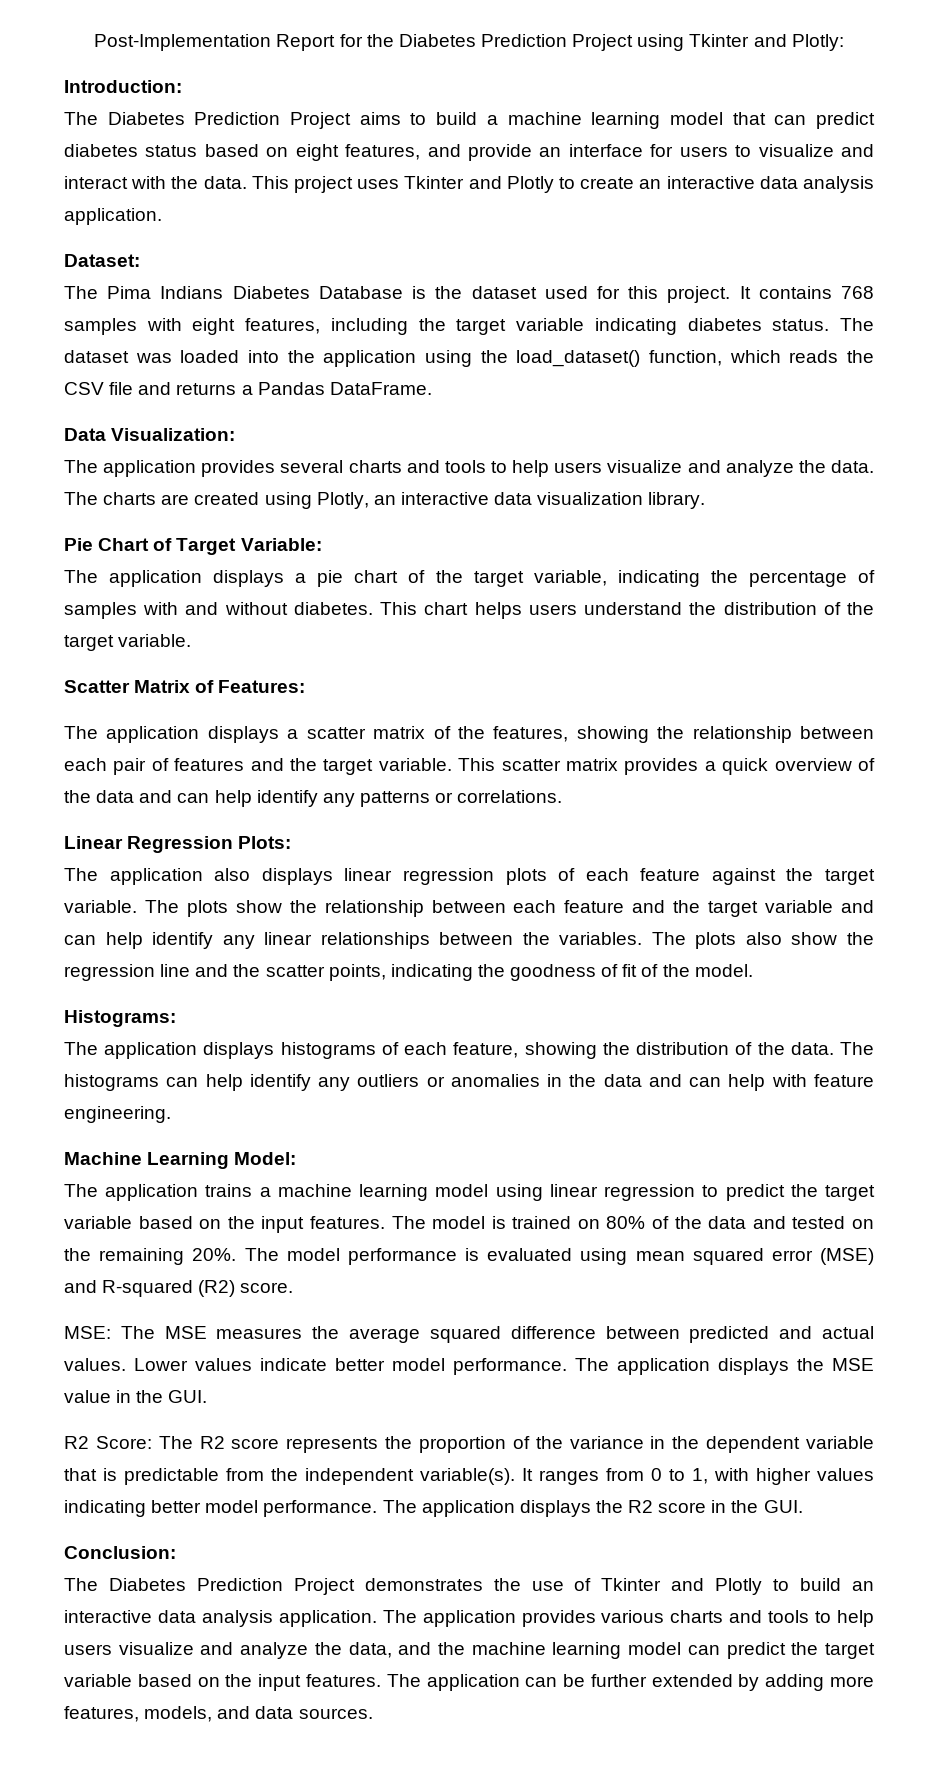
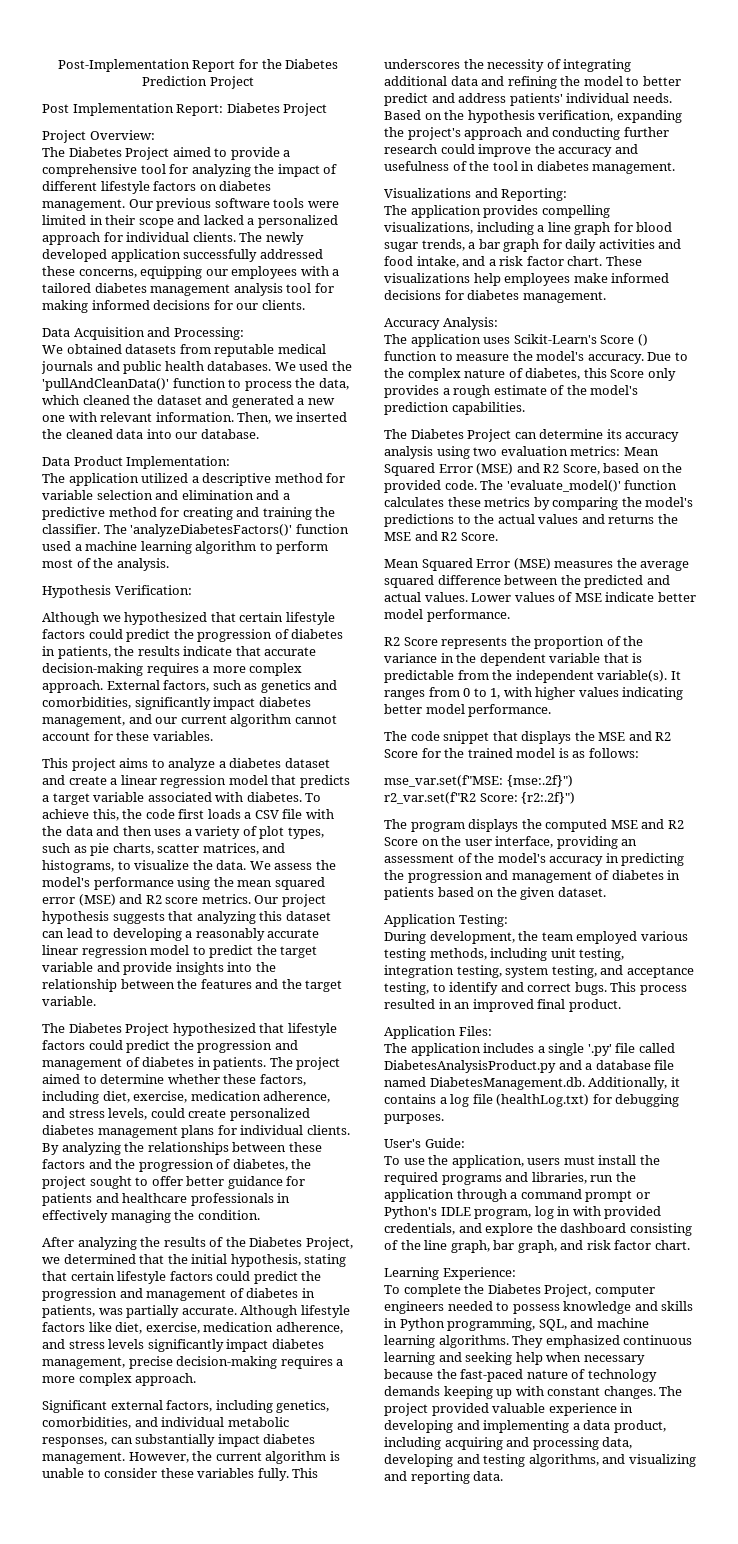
[637,34,844,51] [64,80,182,93] [64,112,876,129] [64,144,875,161] [64,176,875,193] [64,208,162,225] [64,254,140,267] [64,286,874,303] [64,318,875,335] [64,350,874,367] [64,382,432,395] [64,428,236,441] [64,460,874,477] [64,492,706,509] [64,538,322,555] [64,570,876,587] [64,602,875,619] [64,634,192,651] [64,680,306,693] [64,726,874,743] [64,758,169,775] using Tkinter and Plotly: // Introduction: // The Diabetes Prediction Project aims to build a machine learning model that can predict diabetes status based on eight features, and provide an interface for users to visualize and interact with the data. This project uses Tkinter and Plotly to create an interactive data analysis application. // Dataset: // The Pima Indians Diabetes Database is the dataset used for this project. It contains 768 samples with eight features, including the target variable indicating diabetes status. The dataset was loaded into the application using the load_dataset() function, which reads the CSV file and returns a Pandas DataFrame. // Data Visualization: // The application provides several charts and tools to help users visualize and analyze the data. The charts are created using Plotly, an interactive data visualization library. // Pie Chart of Target Variable: // The application displays a pie chart of the target variable, indicating the percentage of samples with and without diabetes. This chart helps users understand the distribution of the target variable. // Scatter Matrix of Features: // The application displays a scatter matrix of the features, showing the relationship between each pair of -> [42,103,328,116] [42,130,155,143] [42,147,291,160] [42,164,338,177] [42,181,272,194] [42,198,339,211] [42,215,338,228] [42,232,304,245] [42,249,323,262] [42,266,340,279] [42,283,334,296] [42,300,305,313] [42,327,244,340] [42,344,326,357] [41,361,352,374] [42,378,349,391] [42,395,335,408] [42,412,348,424] [42,429,259,439] [42,456,231,469] [42,473,346,486] [42,490,290,500] [42,507,336,520] [42,524,349,537] [42,541,329,554] [42,558,169,571] [42,585,192,598] [42,612,335,625] [42,629,344,642] [42,646,317,659] [42,663,303,676] [42,680,338,693] [42,697,311,710] [42,714,337,727] [42,731,213,741] [42,758,330,771] [42,775,350,788] [42,792,322,805] [42,809,334,821] [42,826,324,839] [42,843,286,856] [42,860,336,873] [42,877,325,890] [42,894,326,907] [42,911,331,924] [42,928,320,941] [42,945,318,958] [42,962,276,975] [42,979,198,992] // Post Implementation Report: Diabetes Project // Project Overview: // The Diabetes Project aimed to provide a comprehensive tool for analyzing the impact of different lifestyle factors on diabetes management. Our previous software tools were limited in their scope and lacked a personalized approach for individual clients. The newly developed application successfully addressed these concerns, equipping our employees with a tailored diabetes management analysis tool for making informed decisions for our clients. // Data Acquisition and Processing: // We obtained datasets from reputable medical journals and public health databases. We used the 'pullAndCleanData()' function to process the data, which cleaned the dataset and generated a new one with relevant information. Then, we inserted the cleaned data into our database. // Data Product Implementation: // The application utilized a descriptive method for variable selection and elimination and a predictive method for creating and training the classifier. The 'analyzeDiabetesFactors()' function used a machine learning algorithm to perform most of the analysis. // Hypothesis Verification: // Although we hypothesized that certain lifestyle factors could predict the progression of diabetes in patients, the results indicate that accurate decision-making requires a more complex approach. External factors, such as genetics and comorbidities, significantly impact diabetes management, and our current algorithm cannot account for these variables. // This project aims to analyze a diabetes dataset and create a linear regression model that predicts a target variable associated with diabetes. To achieve this, the code first loads a CSV file with the data and then uses a variety of plot types, such as pie charts, scatter matrices, and histograms, to visualize the data. We assess the model's performance using the mean squared error (MSE) and R2 score metrics. Our project hypothesis suggests that analyzing this dataset can lead to developing a reasonably accurate linear regression model to predict the target variable and provide insights into the relationship between the
[458,758,875,775] [64,790,563,807] [64,836,292,853] [64,868,876,885] [64,900,874,917] [64,932,875,949] [64,964,753,981] [64,1010,176,1027] [64,1042,875,1059] [64,1074,874,1091] [64,1106,171,1123] [64,1152,297,1169] [64,1184,876,1201] [64,1216,875,1233] [64,1248,874,1265] [64,1280,294,1297] [64,1326,207,1339] This scatter matrix provides a quick overview of the data and can help identify any patterns or correlations. // Linear Regression Plots: // The application also displays linear regression plots of each feature against the target variable. The plots show the relationship between each feature and the target variable and can help identify any linear relationships between the variables. The plots also show the regression line and the scatter points, indicating the goodness of fit of the model. // Histograms: // The application displays histograms of each feature, showing the distribution of the data. The histograms can help identify any outliers or anomalies in the data and can help with feature engineering. // Machine Learning Model: // The application trains a machine learning model using linear regression to predict the target variable based on the input features. The model is trained on 80% of the data and tested on the remaining 20%. The model performance is evaluated using mean squared error (MSE) and R-squared (R2) score. // MSE: The MSE -> [42,1023,337,1036] [42,1040,298,1053] [42,1057,341,1070] [42,1074,306,1086] [42,1091,331,1104] [42,1108,310,1121] [42,1125,350,1138] [42,1142,322,1155] [42,1159,312,1172] [42,1176,306,1189] [42,1193,291,1206] [42,1210,260,1223] [42,1237,353,1250] [42,1254,347,1267] [42,1271,322,1284] [42,1288,315,1301] [42,1305,350,1318] [42,1322,343,1334] [42,1339,324,1352] [42,1356,344,1369] [42,1373,197,1386] [42,1400,330,1413] [42,1417,289,1429] [42,1434,316,1447] [42,1451,340,1464] [42,1468,319,1481] [384,59,632,72] [384,76,681,89] [384,93,672,106] [384,110,682,123] [384,127,669,140] [384,144,638,157] [384,161,676,174] [384,188,568,201] [384,205,610,218] [384,222,673,235] [384,239,682,252] [384,256,642,268] [384,273,670,286] [384,290,606,303] [384,317,498,330] [384,334,648,347] [384,351,688,364] [384,368,676,381] [384,385,639,398] [384,402,525,415] [384,429,680,442] [384,446,659,459] [384,463,683,476] [384,480,678,493] [384,497,694,510] [384,514,678,527] [384,531,498,541] [384,558,551,571] // The Diabetes Project hypothesized that lifestyle factors could predict the progression and management of diabetes in patients. The project aimed to determine whether these factors, including diet, exercise, medication adherence, and stress levels, could create personalized diabetes management plans for individual clients. By analyzing the relationships between these factors and the progression of diabetes, the project sought to offer better guidance for patients and healthcare professionals in effectively managing the condition. // After analyzing the results of the Diabetes Project, we determined that the initial hypothesis, stating that certain lifestyle factors could predict the progression and management of diabetes in patients, was partially accurate. Although lifestyle factors like diet, exercise, medication adherence, and stress levels significantly impact diabetes management, precise decision-making requires a more complex approach. // Significant external factors, including genetics, comorbidities, and individual metabolic responses, can substantially impact diabetes management. However, the current algorithm is unable to consider these variables fully. This underscores the necessity of integrating additional data and refining the model to better predict and address patients' individual needs. Based on the hypothesis verification, expanding the project's approach and conducting further research could improve the accuracy and usefulness of the tool in diabetes management. // Visualizations and Reporting: // The application provides compelling visualizations, including a line graph for blood sugar trends, a bar graph for daily activities and food intake, and a risk factor chart. These visualizations help employees make informed decisions for diabetes management. // Accuracy Analysis: // The application uses Scikit-Learn's Score () function to measure the model's accuracy. Due to the complex nature of diabetes, this Score only provides a rough estimate of the model's prediction capabilities. // The Diabetes Project can determine its accuracy analysis using two evaluation metrics: Mean Squared Error (MSE) and R2 Score, based on the provided code. The 'evaluate_model()' function calculates these metrics by comparing the model's predictions to the actual values and returns the MSE and R2 Score. // Mean Squared Error (MSE)
(680, 1332) none -> [560,575,581,585] the
(252, 1364) none -> [558,592,602,602] of MSE
[575,1358,874,1375] [64,1390,208,1403] [64,1436,280,1449] The application displays the MSE value in the GUI. // R2 Score: The R2 score -> [384,637,438,646] // R2 Score
[382,1500,803,1517] [64,1546,176,1559] [64,1578,874,1595] [64,1610,874,1627] [64,1642,875,1659] [64,1674,875,1691] [64,1706,373,1722] The application displays the R2 score in the GUI. // Conclusion: // The Diabetes Prediction Project demonstrates the use of Tkinter and Plotly to build an interactive data analysis application. The application provides various charts and tools to help users visualize and analyze the data, and the machine learning model can predict the target variable based on the input features. The application can be further extended by adding more features, models, and data sources. -> [384,731,672,744] [384,748,639,758] [384,775,573,787] [384,792,576,804] [384,819,684,832] [384,836,638,849] [384,853,685,866] [384,870,681,883] [384,887,606,900] [384,914,508,927] [384,931,688,944] [384,948,625,961] [384,965,694,978] [384,982,687,995] [384,999,621,1012] [384,1026,492,1039] [384,1043,675,1056] [384,1060,675,1073] [384,1077,680,1090] [384,1094,680,1107] [384,1114,444,1124] [384,1138,465,1148] [384,1155,660,1168] [384,1172,636,1185] [384,1189,650,1202] [384,1206,662,1219] [384,1223,692,1236] [384,1240,690,1253] [384,1267,516,1280] [384,1284,655,1297] [384,1301,694,1314] [384,1318,649,1331] [384,1335,693,1348] [384,1352,645,1365] [384,1369,657,1382] [384,1386,683,1399] [384,1403,634,1416] [384,1420,666,1433] [384,1437,633,1450] [384,1454,696,1467] [384,1471,504,1484] // The code snippet that displays the MSE and R2 Score for the trained model is as follows: // mse_var.set(f"MSE: {mse:.2f}") // r2_var.set(f"R2 Score: {r2:.2f}") // The program displays the computed MSE and R2 Score on the user interface, providing an assessment of the model's accuracy in predicting the progression and management of diabetes in patients based on the given dataset. // Application Testing: // During development, the team employed various testing methods, including unit testing, integration testing, system testing, and acceptance testing, to identify and correct bugs. This process resulted in an improved final product. // Application Files: // The application includes a single '.py' file called DiabetesAnalysisProduct.py and a database file named DiabetesManagement.db. Additionally, it contains a log file (healthLog.txt) for debugging purposes. // User's Guide: // To use the application, users must install the required programs and libraries, run the application through a command prompt or Python's IDLE program, log in with provided credentials, and explore the dashboard consisting of the line graph, bar graph, and risk factor chart. // Learning Experience: // To complete the Diabetes Project, computer engineers needed to possess knowledge and skills in Python programming, SQL, and machine learning algorithms. They emphasized continuous learning and seeking help when necessary because the fast-paced nature of technology demands keeping up with constant changes. The project provided valuable experience in developing and implementing a data product, including acquiring and processing data, developing and testing algorithms, and visualizing and reporting data.

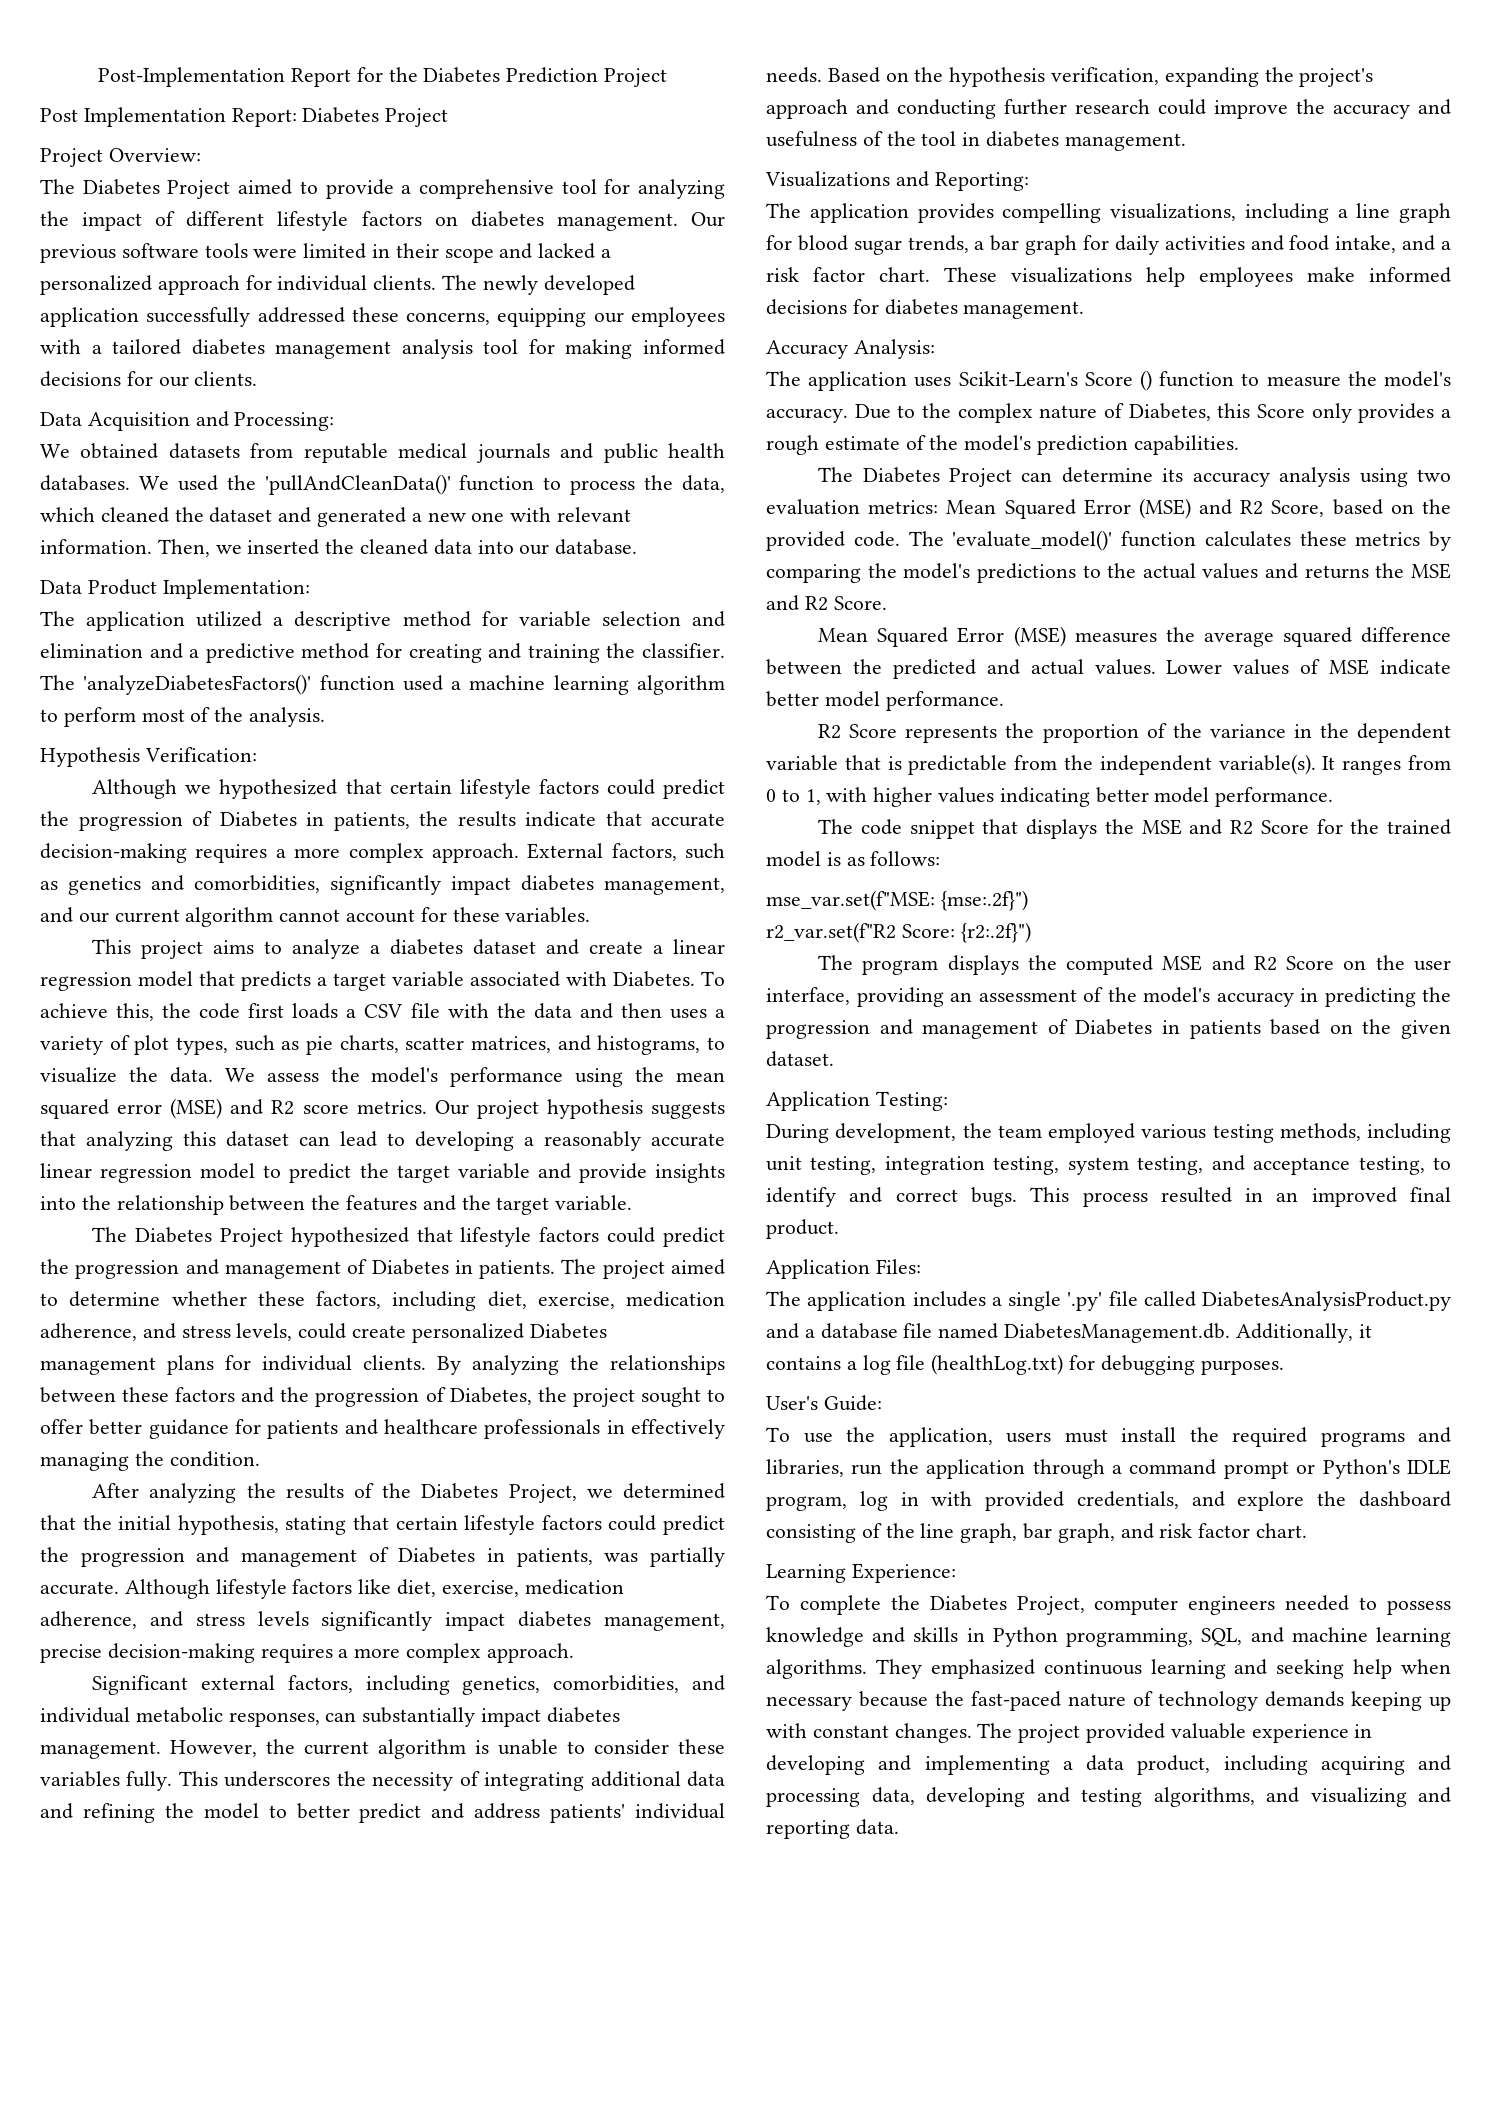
[291,629,344,639] diabetes -> [219,811,297,827] Diabetes
[246,792,302,802] diabetes. -> [613,971,695,987] Diabetes.
[142,1057,195,1067] diabetes -> [371,1259,449,1275] Diabetes
[42,1125,94,1135] diabetes -> [529,1323,607,1339] Diabetes
[232,1159,288,1171] diabetes, -> [449,1387,532,1405] Diabetes,
[246,1288,299,1298] diabetes -> [398,1547,476,1563] Diabetes
[525,368,581,380] diabetes, -> [1128,403,1211,421] Diabetes,
[611,870,664,880] diabetes -> [1075,1019,1153,1035] Diabetes

